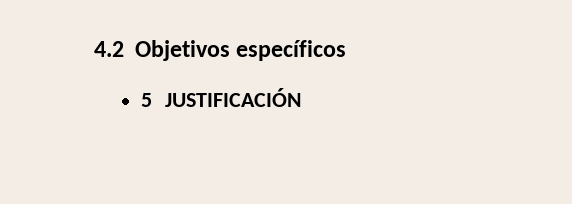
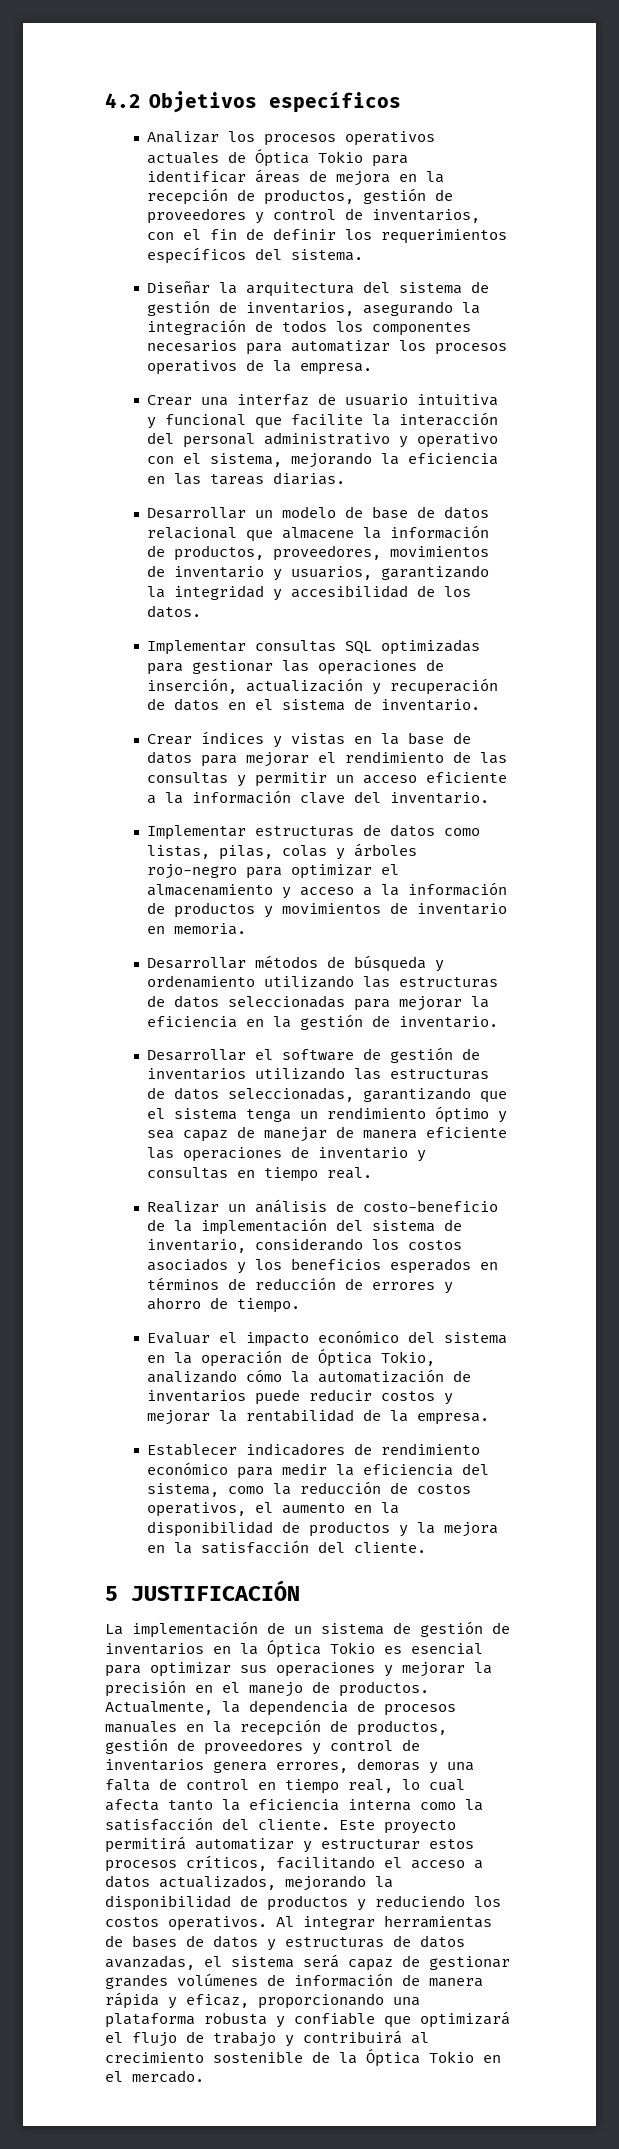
[141,88,302,107] 5 JUSTIFICACIÓN -> [147,131,436,146] [147,149,409,167] [147,169,445,186] [147,188,454,205] [147,208,481,224] [147,228,508,244] [147,247,364,264] [147,281,490,297] [147,300,481,316] [147,319,472,336] [147,340,508,355] [147,359,373,375] [147,393,499,406] [147,412,499,429] [147,432,499,448] [147,452,499,468] [147,472,346,485] [147,506,490,519] [147,525,490,542] [147,545,490,561] [147,565,490,581] [147,585,472,601] [147,605,202,618] [147,639,481,655] [147,659,445,675] [147,678,499,695] [147,698,481,711] [147,731,472,748] [147,751,508,767] [147,772,508,787] [147,790,490,804] [147,824,481,840] [147,843,418,860] [147,864,400,879] [147,882,508,899] [147,902,508,918] [147,923,247,935] [147,955,445,972] [147,975,499,988] [147,995,490,1011] [147,1014,499,1030] [147,1047,481,1063] [147,1067,490,1080] [147,1087,508,1103] [147,1106,508,1123] [147,1126,508,1142] [147,1146,427,1162] [147,1167,373,1182] [147,1199,499,1213] [147,1218,463,1235] [147,1238,463,1253] [147,1258,499,1274] [147,1277,454,1294] [147,1297,301,1313] [147,1330,508,1347] [147,1349,436,1367] [147,1369,472,1383] [147,1389,454,1405] [147,1409,490,1425] [147,1443,481,1456] [147,1462,490,1479] [147,1481,472,1497] [147,1502,400,1517] [147,1521,499,1537] [147,1540,427,1554] [105,1580,300,1601] [105,1621,510,1638] [105,1640,483,1658] [105,1662,492,1677] [105,1680,429,1697] [105,1700,456,1716] [105,1719,447,1736] [105,1738,420,1755] [105,1758,474,1774] [105,1778,465,1794] [105,1799,483,1811] [105,1817,456,1834] [105,1836,474,1853] [105,1855,483,1872] [105,1875,393,1891] [105,1895,501,1911] [105,1915,492,1931] [105,1935,465,1951] [105,1954,510,1971] [105,1973,483,1989] [105,1992,420,2009] [105,2011,510,2028] [105,2030,429,2047] [105,2049,501,2067] [105,2070,204,2083] Analizar los procesos operativos actuales de Óptica Tokio para identificar áreas de mejora en la recepción de productos, gestión de proveedores y control de inventarios, con el fin de definir los requerimientos específicos del sistema. // Diseñar la arquitectura del sistema de gestión de inventarios, asegurando la integración de todos los componentes necesarios para automatizar los procesos operativos de la empresa. // Crear una interfaz de usuario intuitiva y funcional que facilite la interacción del personal administrativo y operativo con el sistema, mejorando la eficiencia en las tareas diarias. // Desarrollar un modelo de base de datos relacional que almacene la información de productos, proveedores, movimientos de inventario y usuarios, garantizando la integridad y accesibilidad de los datos. // Implementar consultas SQL optimizadas para gestionar las operaciones de inserción, actualización y recuperación de datos en el sistema de inventario. // Crear índices y vistas en la base de datos para mejorar el rendimiento de las consultas y permitir un acceso eficiente a la información clave del inventario. // Implementar estructuras de datos como listas, pilas, colas y árboles rojo-negro para optimizar el almacenamiento y acceso a la información de productos y movimientos de inventario en memoria. // Desarrollar métodos de búsqueda y ordenamiento utilizando las estructuras de datos seleccionadas para mejorar la eficiencia en la gestión de inventario. // Desarrollar el software de gestión de inventarios utilizando las estructuras de datos seleccionadas, garantizando que el sistema tenga un rendimiento óptimo y sea capaz de manejar de manera eficiente las operaciones de inventario y consultas en tiempo real. // Realizar un análisis de costo-beneficio de la implementación del sistema de inventario, considerando los costos asociados y los beneficios esperados en términos de reducción de errores y ahorro de tiempo. // Evaluar el impacto económico del sistema en la operación de Óptica Tokio, analizando cómo la automatización de inventarios puede reducir costos y mejorar la rentabilidad de la empresa. // Establecer indicadores de rendimiento económico para medir la eficiencia del sistema, como la reducción de costos operativos, el aumento en la disponibilidad de productos y la mejora en la satisfacción del cliente. // 5 JUSTIFICACIÓN // La implementación de un sistema de gestión de inventarios en la Óptica Tokio es esencial para optimizar sus operaciones y mejorar la precisión en el manejo de productos. Actualmente, la dependencia de procesos manuales en la recepción de productos, gestión de proveedores y control de inventarios genera errores, demoras y una falta de control en tiempo real, lo cual afecta tanto la eficiencia interna como la satisfacción del cliente. Este proyecto permitirá automatizar y estructurar estos procesos críticos, facilitando el acceso a datos actualizados, mejorando la disponibilidad de productos y reduciendo los costos operativos. Al integrar herramientas de bases de datos y estructuras de datos avanzadas, el sistema será capaz de gestionar grandes volúmenes de información de manera rápida y eficaz, proporcionando una plataforma robusta y confiable que optimizará el flujo de trabajo y contribuirá al crecimiento sostenible de la Óptica Tokio en el mercado.

